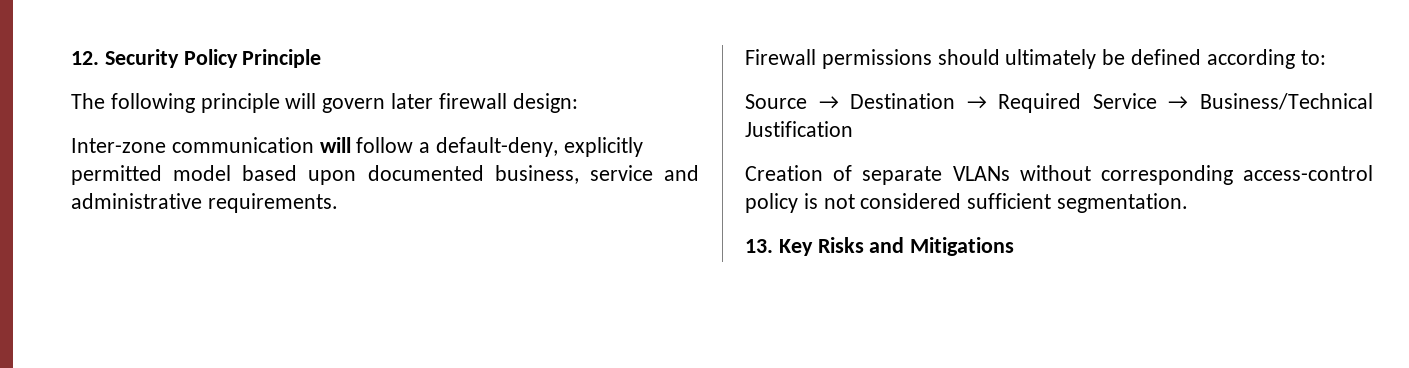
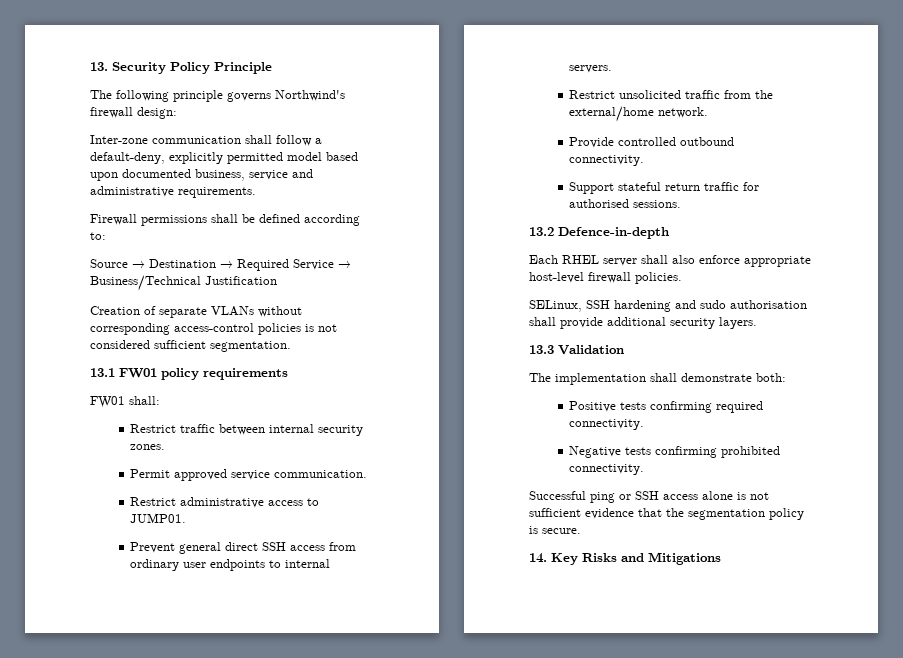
[71,51,99,65] 12. -> [90,62,108,71] 13.
[285,93,434,113] will govern later -> [227,90,345,102] governs Northwind's
[319,137,351,153] will -> [245,135,272,144] shall
[937,49,1097,69] should ultimately -> [211,214,238,223] shall
[745,193,798,213] policy -> [258,323,301,335] policies
[745,239,773,253] 13. -> [90,368,288,380] [90,396,160,408] [130,424,364,436] [130,444,166,450] [130,469,368,481] [130,497,320,508] [130,513,187,523] [130,542,357,554] [130,559,331,571] [569,65,613,73] [569,90,774,99] [569,106,709,122] [569,137,735,148] [569,155,645,166] [569,182,760,194] [569,199,682,208] [529,227,669,239] [529,255,811,267] [529,272,682,284] [529,300,807,312] [529,317,757,329] [529,345,624,355] [529,373,786,385] [569,401,764,413] [569,419,645,430] [569,446,781,458] [569,464,645,475] [529,491,769,503] [529,508,804,520] [529,526,581,534] [529,553,547,563] 13.1 FW01 policy requirements // FW01 shall: // Restrict traffic between internal security zones. // Permit approved service communication. // Restrict administrative access to JUMP01. // Prevent general direct SSH access from ordinary user endpoints to internal servers. // Restrict unsolicited traffic from the external/home network. // Provide controlled outbound connectivity. // Support stateful return traffic for authorised sessions. // 13.2 Defence-in-depth // Each RHEL server shall also enforce appropriate host-level firewall policies. // SELinux, SSH hardening and sudo authorisation shall provide additional security layers. // 13.3 Validation // The implementation shall demonstrate both: // Positive tests confirming required connectivity. // Negative tests confirming prohibited connectivity. // Successful ping or SSH access alone is not sufficient evidence that the segmentation policy is secure. // 14.

